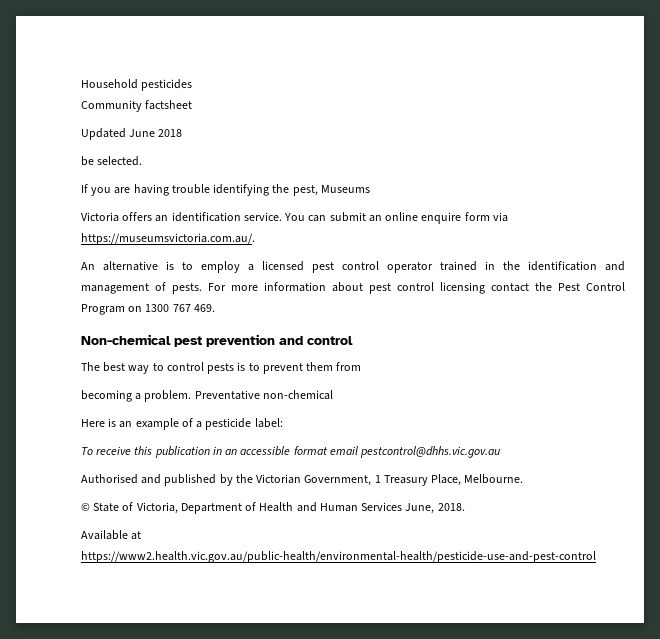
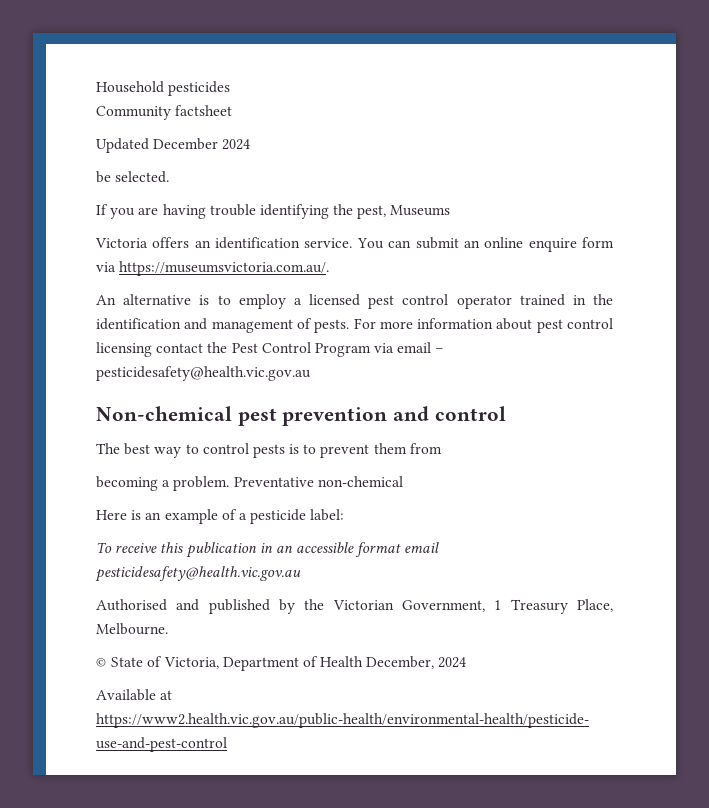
[129,129,183,137] June 2018 -> [153,138,251,150] December 2024
[128,304,215,312] on 1300 767 469. -> [374,342,445,353] [96,366,311,381] via email – pesticidesafety@health.vic.gov.au
[360,446,501,458] pestcontrol@dhhs.vic.gov.au -> [95,566,301,582] pesticidesafety@health.vic.gov.au
[296,502,465,514] and Human Services June, 2018. -> [366,656,467,669] December, 2024

